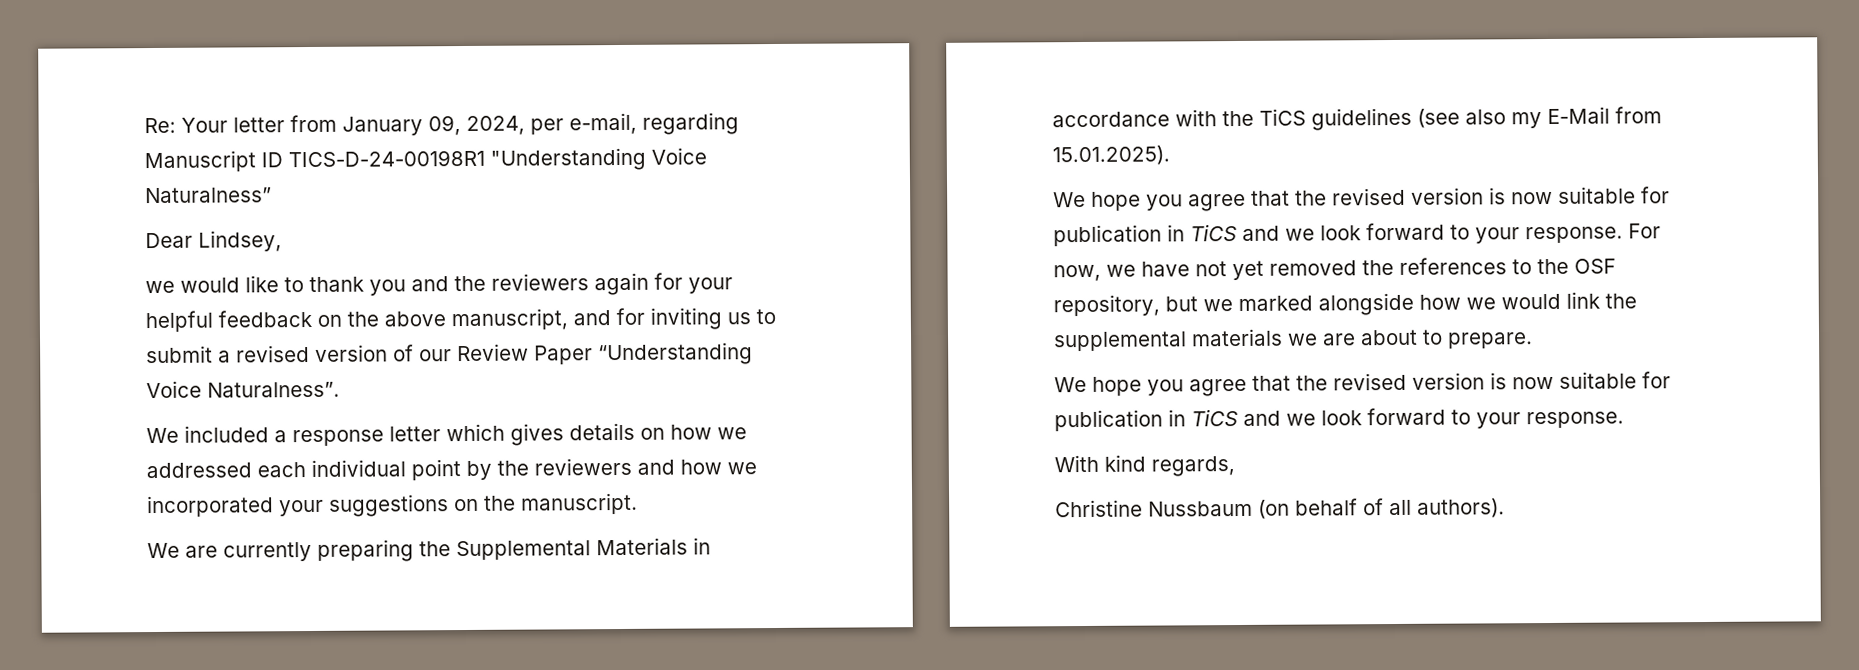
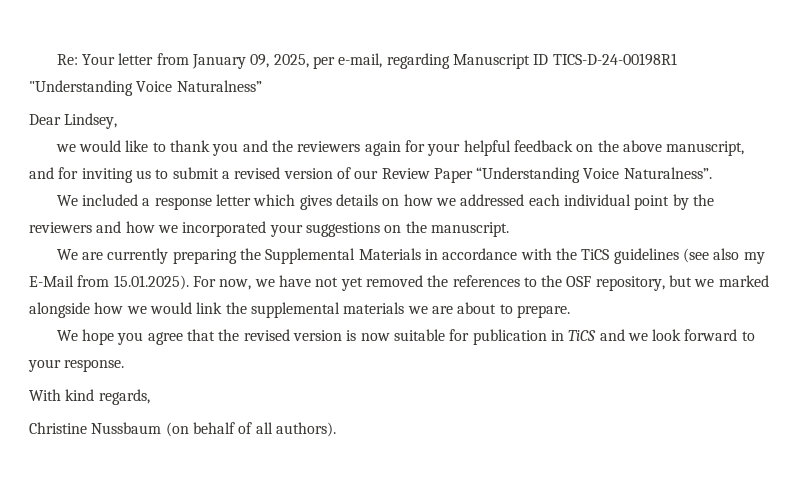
[466,115,525,135] 2024, -> [273,54,309,68] 2025,
[1053,186,1670,212] [1053,222,1623,247] // We hope you agree that the revised version is now suitable for publication in TiCS and we look forward to your response. -> (189, 282) none

